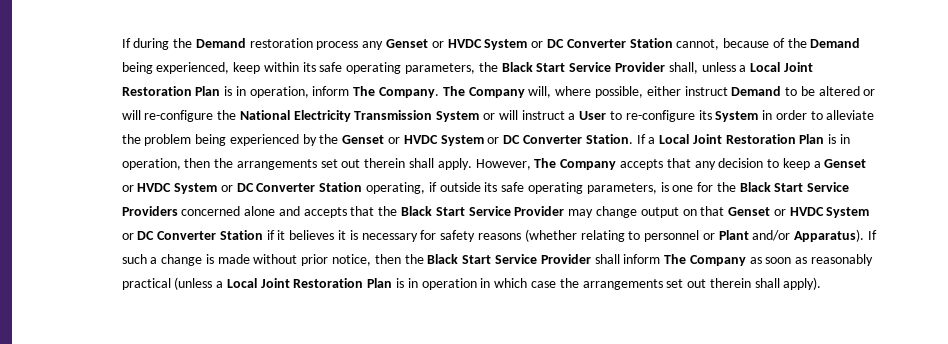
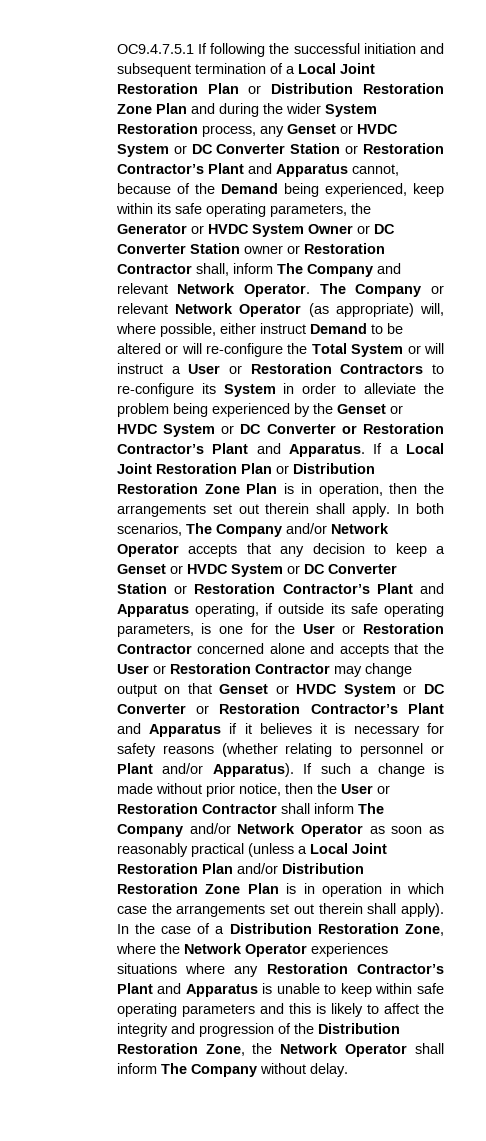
[121,38,359,50] If during the Demand restoration process -> [116,43,444,57] [116,63,375,77] [116,83,444,94] [116,103,377,117] [116,123,256,137] OC9.4.7.5.1 If following the successful initiation and subsequent termination of a Local Joint Restoration Plan or Distribution Restoration Zone Plan and during the wider System Restoration process,
(673, 43) none -> [345,143,444,154] [116,163,348,177] or Restoration Contractor’s Plant and Apparatus
[501,62,813,74] [121,86,525,98] Black Start Service Provider shall, unless a Local Joint Restoration Plan is in operation, inform The Company. The Company -> [116,224,395,237] [116,243,385,254] [116,263,401,277] [116,283,444,297] [116,303,414,317] Generator or HVDC System Owner or DC Converter Station owner or Restoration Contractor shall, inform The Company and relevant Network Operator. The Company or relevant Network Operator (as appropriate)
[239,110,433,122] National Electricity Transmission -> [311,343,347,354] Total
(607, 115) none -> [228,363,424,374] or Restoration Contractors
[585,134,633,144] Station. -> [341,423,444,434] [116,443,365,457] or Restoration Contractor’s Plant and Apparatus.
(825, 139) none -> [275,463,375,474] [116,483,278,494] or Distribution Restoration Zone Plan
[475,158,617,170] However, The Company -> [397,503,444,514] [116,523,389,537] [116,544,179,557] In both scenarios, The Company and/or Network Operator
(363, 187) none -> [174,583,444,594] [116,604,189,617] or Restoration Contractor’s Plant and Apparatus
[739,182,850,192] [121,206,178,216] Black Start Service Providers -> [302,623,444,634] [116,644,192,654] User or Restoration Contractor
[401,206,565,216] Black Start Service Provider -> [116,663,330,674] User or Restoration Contractor
[219,230,263,240] Station -> [196,703,444,714] [116,723,222,737] or Restoration Contractor’s Plant and Apparatus
[427,254,746,266] Black Start Service Provider shall inform The Company -> [340,784,390,794] [116,803,384,814] [116,823,363,837] User or Restoration Contractor shall inform The Company and/or Network Operator
(393, 283) none -> [236,863,364,874] [116,883,279,894] and/or Distribution Restoration Zone Plan
(822, 283) none -> [116,923,444,936] [115,943,388,957] [116,963,444,977] [116,983,444,997] [116,1003,444,1017] [116,1023,400,1037] [116,1043,444,1057] [116,1063,348,1077] In the case of a Distribution Restoration Zone, where the Network Operator experiences situations where any Restoration Contractor’s Plant and Apparatus is unable to keep within safe operating parameters and this is likely to affect the integrity and progression of the Distribution Restoration Zone, the Network Operator shall inform The Company without delay.

